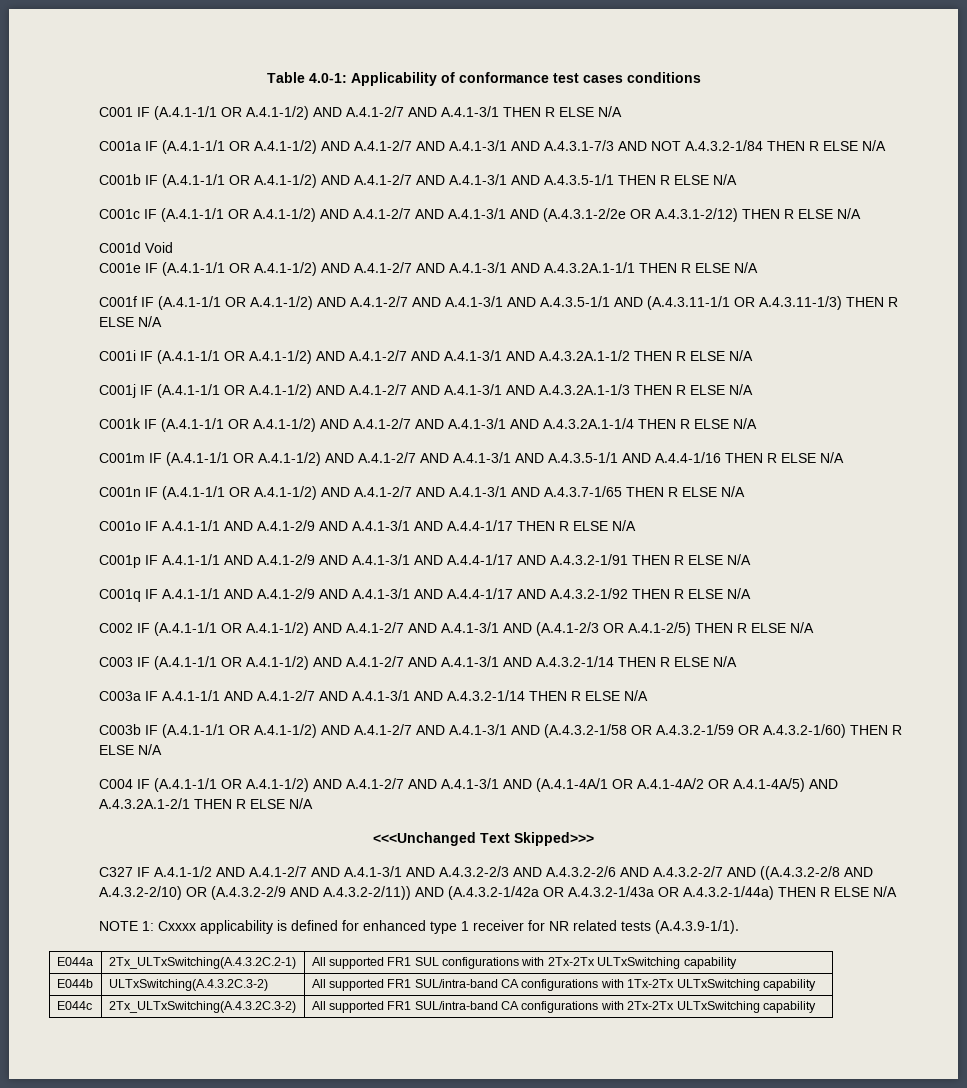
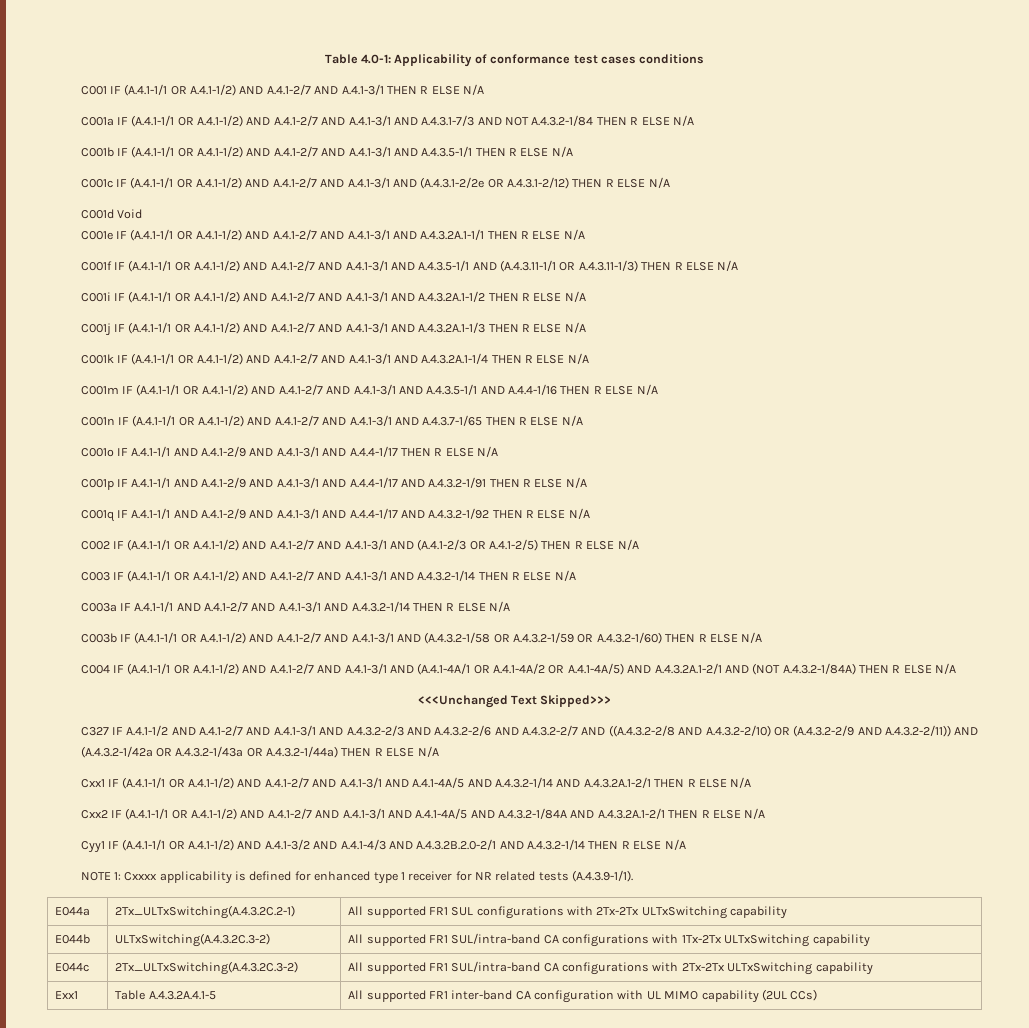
(191, 803) none -> [724,663,856,675] AND (NOT A.4.3.2-1/84A)
(898, 891) none -> [80,777,752,789] [80,808,766,820] [80,839,686,853] // Cxx1 IF (A.4.1-1/1 OR A.4.1-1/2) AND A.4.1-2/7 AND A.4.1-3/1 AND A.4.1-4A/5 AND A.4.3.2-1/14 AND A.4.3.2A.1-2/1 THEN R ELSE N/A // Cxx2 IF (A.4.1-1/1 OR A.4.1-1/2) AND A.4.1-2/7 AND A.4.1-3/1 AND A.4.1-4A/5 AND A.4.3.2-1/84A AND A.4.3.2A.1-2/1 THEN R ELSE N/A // Cyy1 IF (A.4.1-1/1 OR A.4.1-1/2) AND A.4.1-3/2 AND A.4.1-4/3 AND A.4.3.2B.2.0-2/1 AND A.4.3.2-1/14 THEN R ELSE N/A
(816, 1007) none -> [55,991,79,999] [115,990,216,1000] [348,989,818,1003] // Exx1 | Table A.4.3.2A.4.1-5 | All supported FR1 inter-band CA configuration with UL MIMO capability (2UL CCs)

